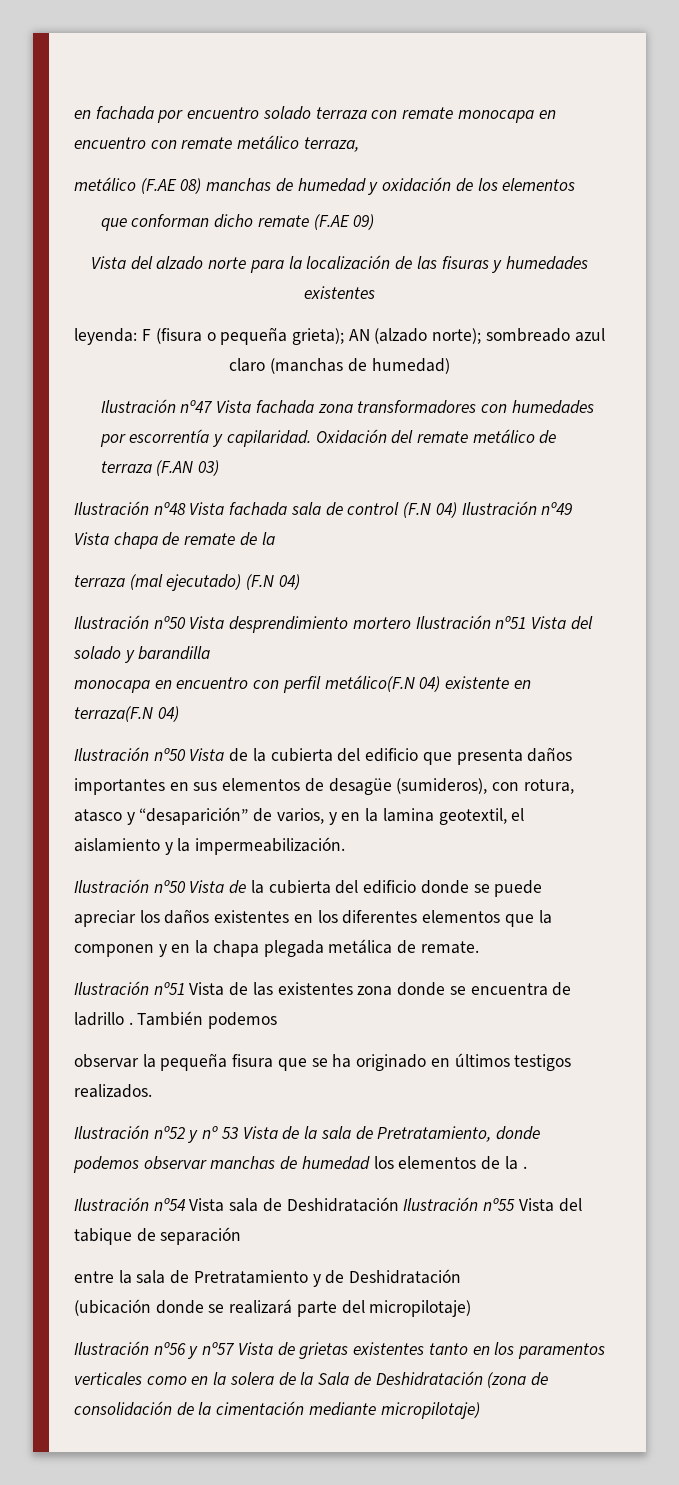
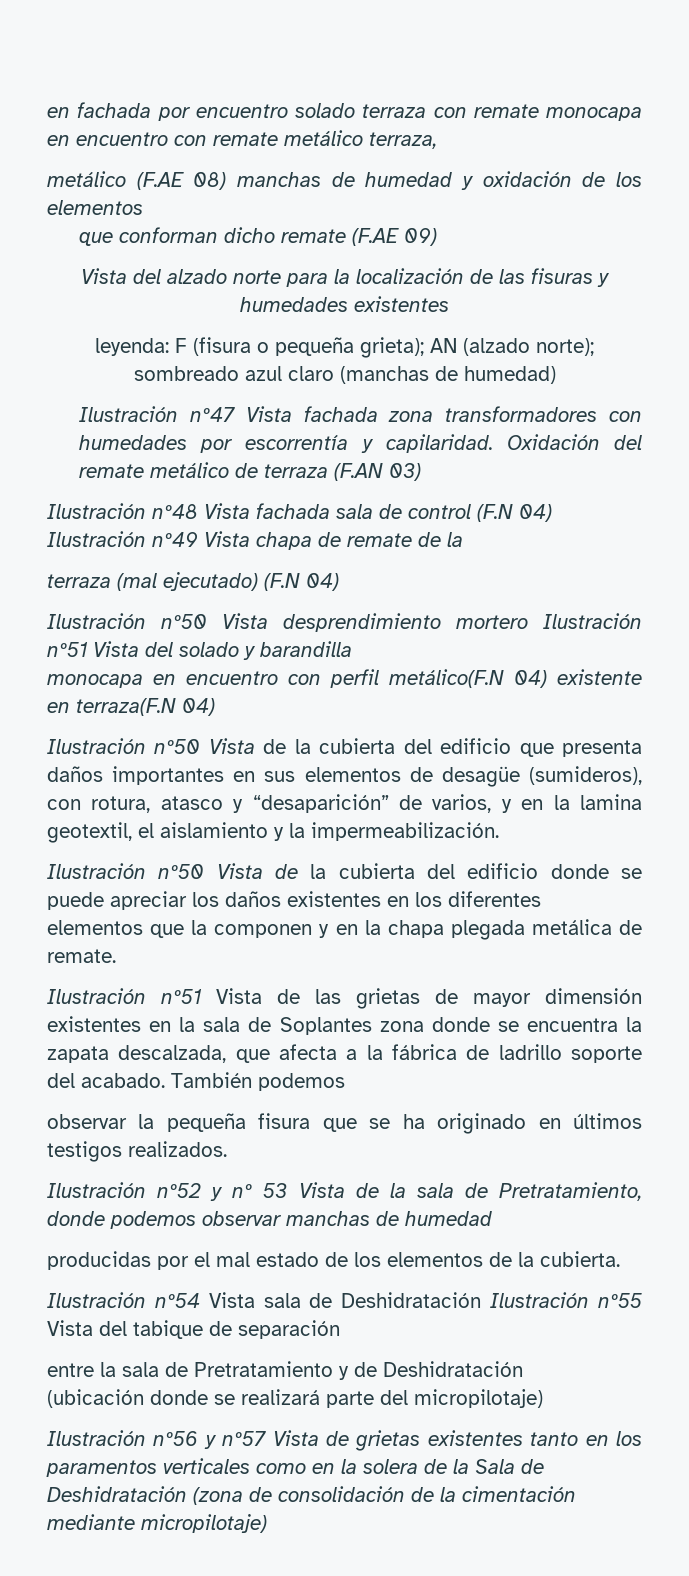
[277,982,572,996] [74,1012,133,1026] existentes zona donde se encuentra de ladrillo . -> [356,988,642,1009] [47,1016,643,1035] [47,1044,642,1063] [47,1073,165,1088] grietas de mayor dimensión existentes en la sala de Soplantes zona donde se encuentra la zapata descalzada, que afecta a la fábrica de ladrillo soporte del acabado.
(370, 1163) none -> [47,1251,348,1270] // producidas por el mal estado de
[522,1166,527,1169] . -> [540,1251,620,1267] cubierta.

